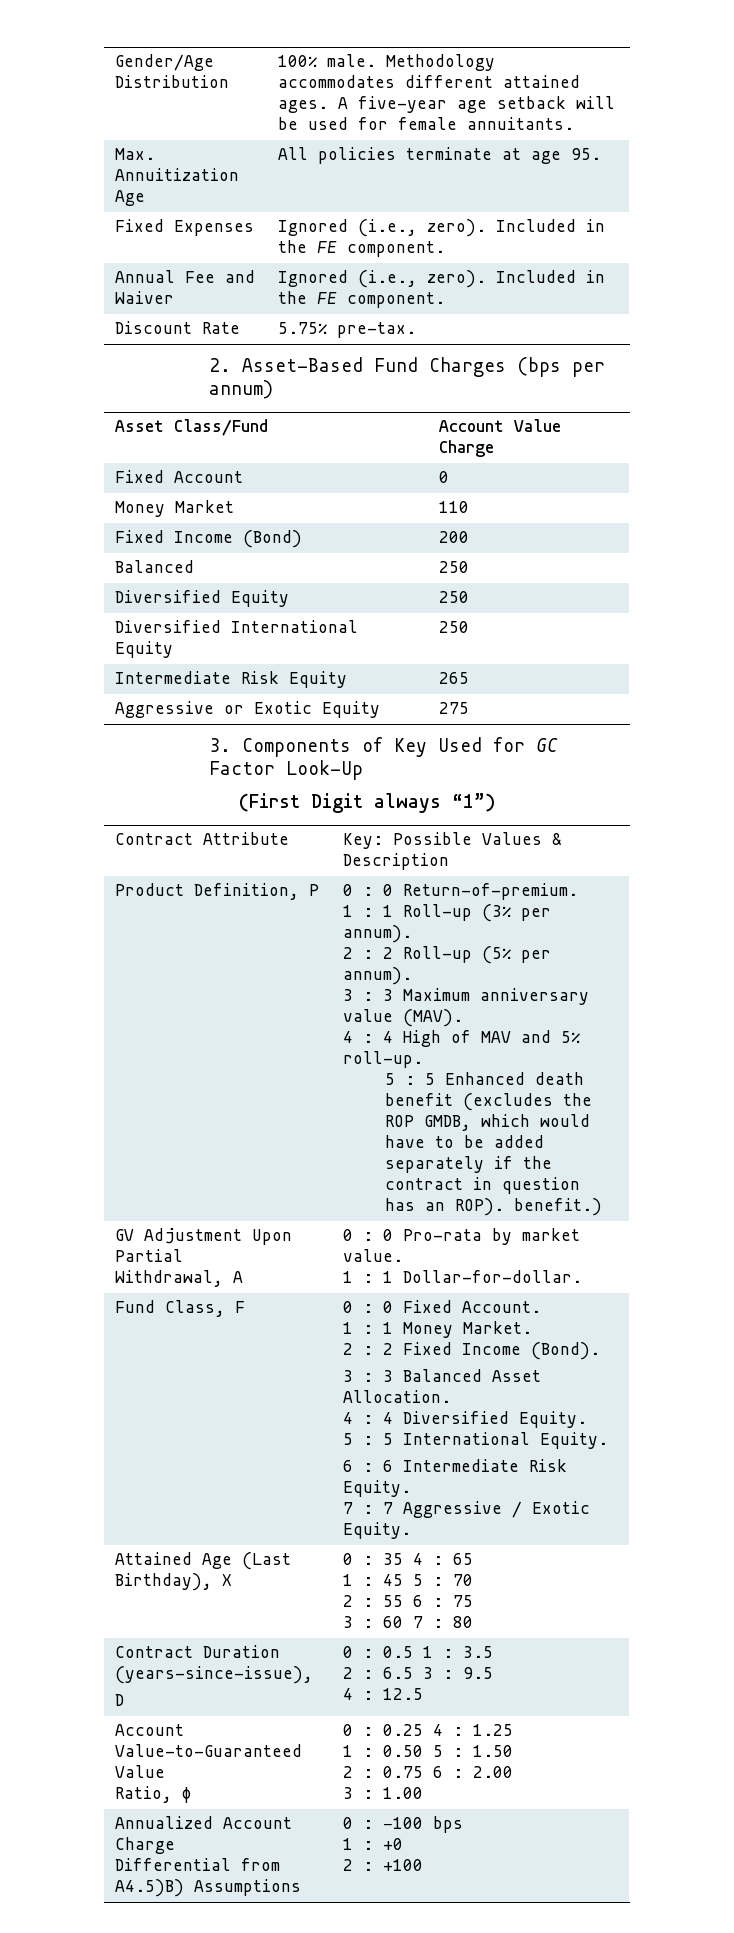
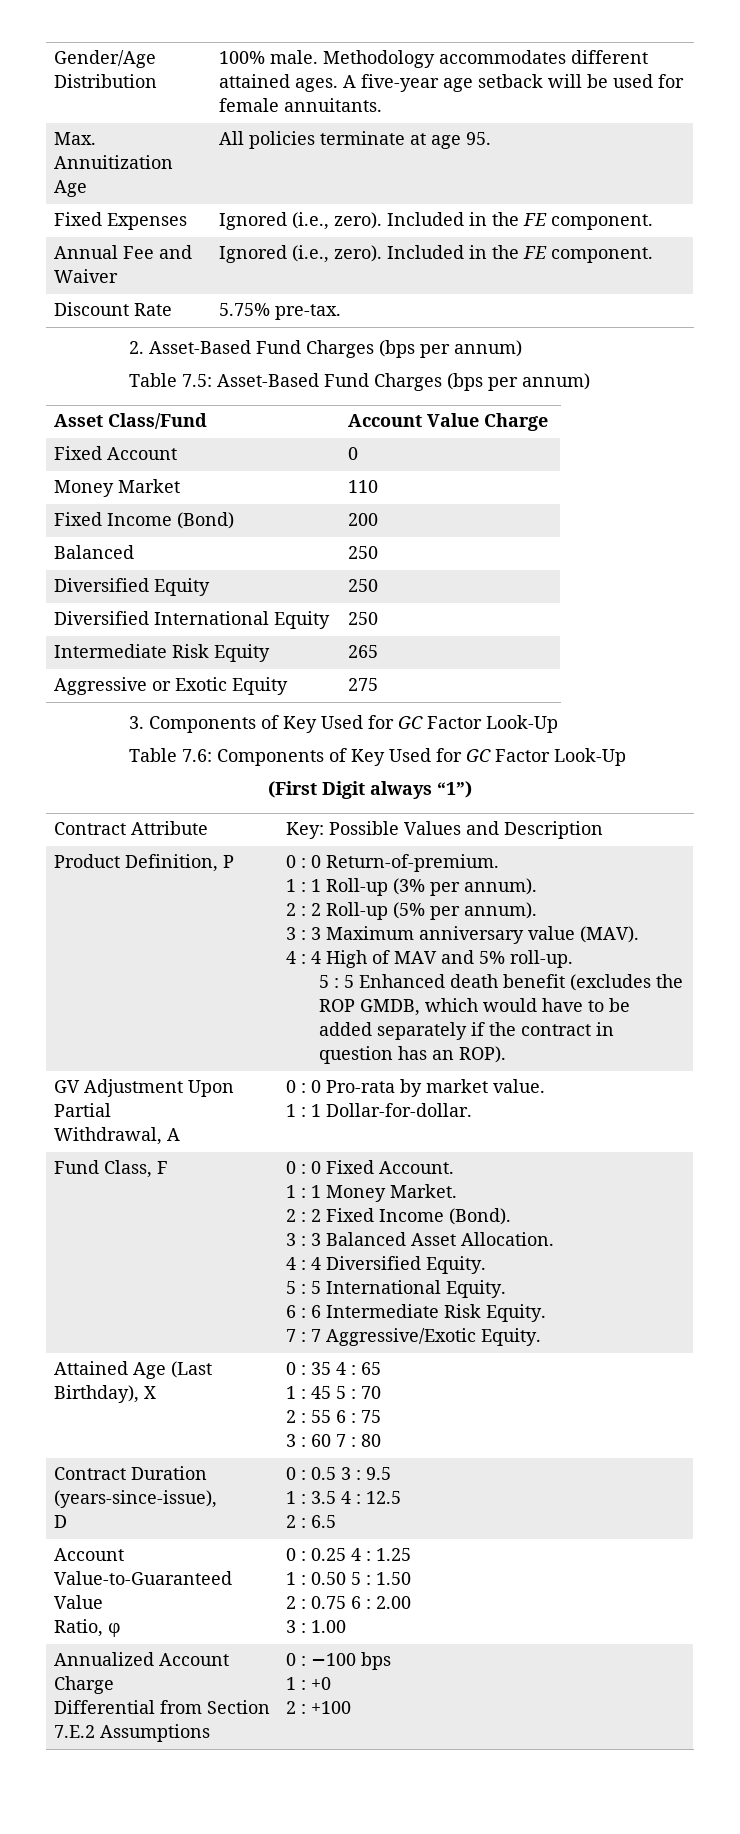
(273, 389) none -> [128,373,590,391] // Table 7.5: Asset-Based Fund Charges (bps per annum)
(363, 770) none -> [128,748,626,766] // Table 7.6: Components of Key Used for GC Factor Look-Up
[552,833,563,845] & -> [466,821,500,835] and
[513,1198,602,1216] benefit.) -> (507, 1054) none
[403,1501,591,1518] Aggressive / Exotic -> [326,1328,477,1346] Aggressive/Exotic
(414, 1652) none -> [341,1467,392,1480] 3 : 9.5 //
(494, 1652) none -> [341,1491,402,1504] 4 : 12.5
[423,1667,494,1679] [343,1688,424,1700] 3 : 9.5 // 4 : 12.5 -> (337, 1521) none
[115,1879,185,1897] A4.5)B) -> [207,1700,271,1714] [54,1725,96,1738] Section 7.E.2

